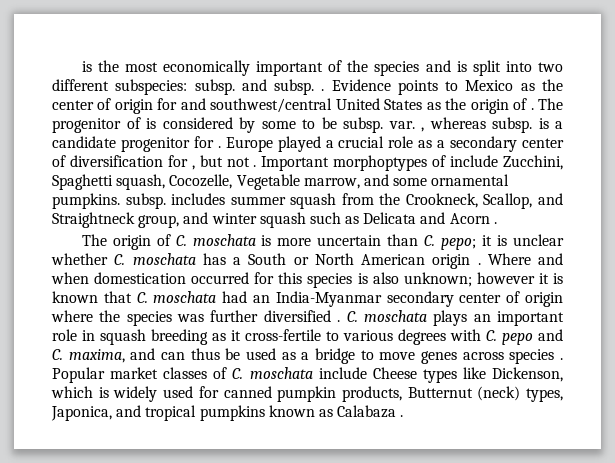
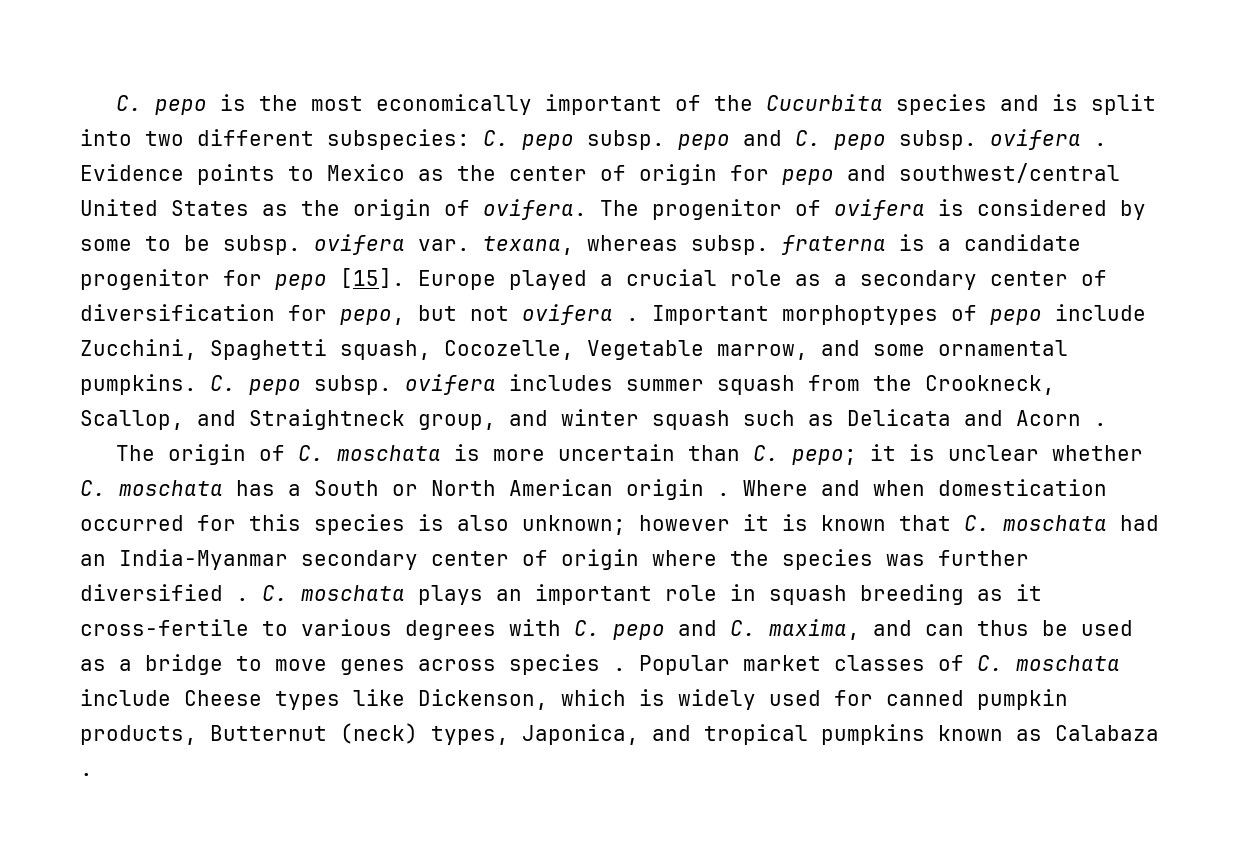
(81, 66) none -> [116,95,208,115] C. pepo
(369, 66) none -> [766,94,884,111] Cucurbita
[194,79,315,95] subsp. and subsp. -> [483,129,1081,150] C. pepo subsp. pepo and C. pepo subsp. ovifera
(178, 104) none -> [782,169,834,185] pepo
[530,108,534,110] . -> [483,199,587,220] ovifera.
(141, 123) none -> [834,199,925,220] ovifera
[388,121,424,132] var. , -> [314,234,574,255] ovifera var. texana,
(532, 125) none -> [782,235,886,255] fraterna
[217,146,221,148] . -> [275,268,405,290] pepo [15].
[191,165,195,170] , -> [340,309,405,325] pepo,
(250, 162) none -> [522,304,613,325] ovifera
(447, 161) none -> [990,309,1042,325] pepo
[125,193,166,209] subsp. -> [210,374,496,395] C. pepo subsp. ovifera

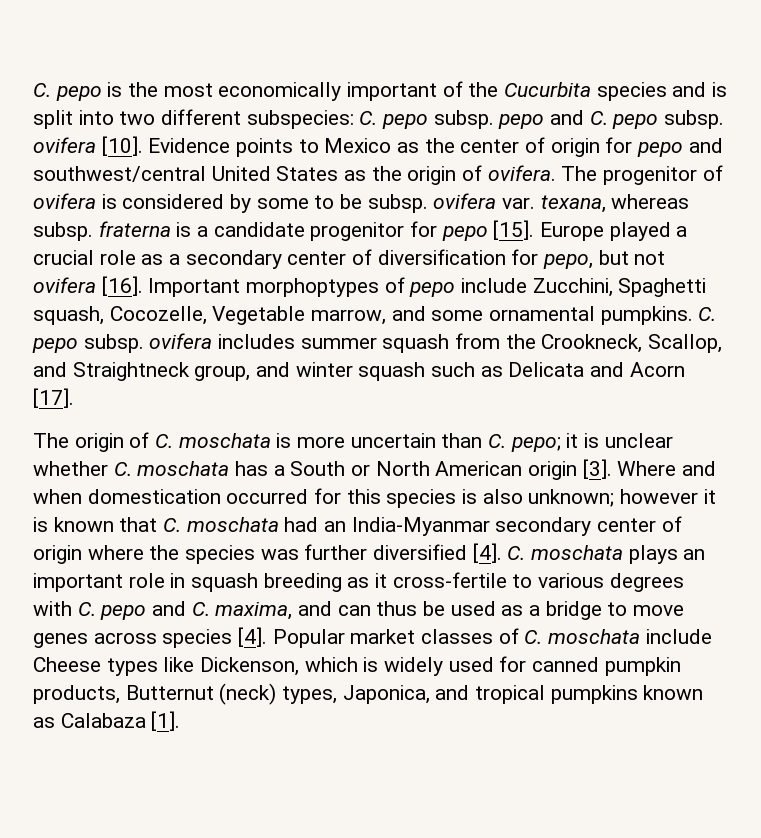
[1094,143,1107,146] . -> [101,136,143,156] [10].
[626,318,639,321] . -> [101,276,143,296] [16].
[1094,423,1107,426] . -> [33,388,74,408] [17].
[717,493,730,496] . -> [582,459,612,479] [3].
[236,598,249,601] . -> [472,543,502,563] [4].
[613,668,626,671] . -> [238,627,268,647] [4].
[80,773,93,776] . -> [151,711,181,731] [1].

